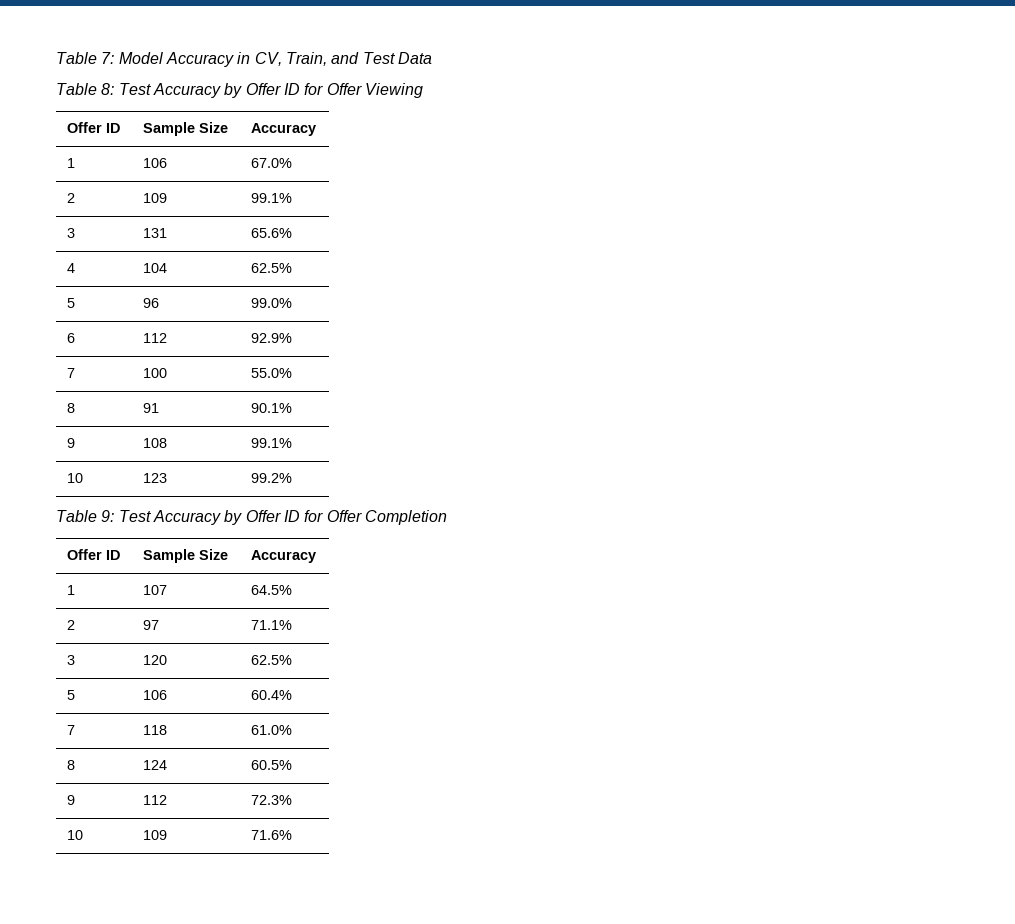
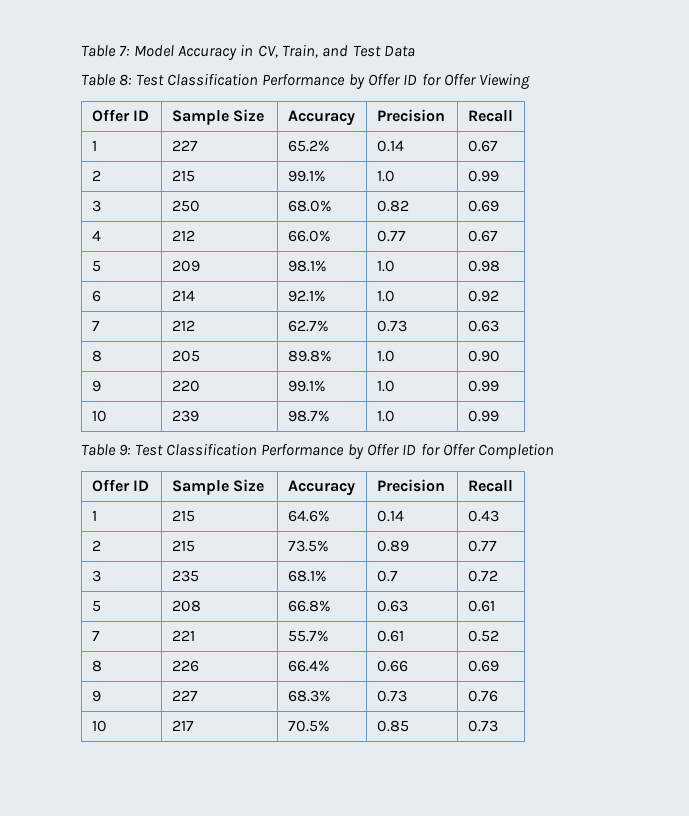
[152,83,221,98] Accuracy -> [166,73,346,86] Classification Performance
[66,158,75,168] [142,158,167,168] [250,158,292,168] [66,193,75,203] [142,193,167,203] [250,193,292,203] [66,228,75,238] [142,228,167,238] [250,228,292,238] [66,263,75,273] [142,263,167,273] [250,263,292,273] [66,298,75,308] [142,298,159,308] [250,298,292,308] [66,333,75,343] [142,333,167,343] [250,333,292,343] [66,368,75,378] [142,368,167,378] [250,368,292,378] [66,403,75,413] [142,403,159,413] [250,403,292,413] [66,438,75,448] [142,438,167,448] [250,438,292,448] [66,473,83,483] [142,473,167,483] [250,473,292,483] // 1 | 106 | 67.0% // 2 | 109 | 99.1% // 3 | 131 | 65.6% // 4 | 104 | 62.5% // 5 | 96 | 99.0% // 6 | 112 | 92.9% // 7 | 100 | 55.0% // 8 | 91 | 90.1% // 9 | 108 | 99.1% // 10 | 123 | 99.2% -> [376,109,445,122] [467,110,513,122] [91,140,97,151] [171,140,198,151] [287,140,330,152] [376,140,404,152] [467,140,498,152] [91,170,101,181] [171,170,195,182] [287,170,326,182] [376,170,395,182] [467,170,499,182] [91,200,101,212] [171,200,200,212] [287,200,332,212] [376,200,409,212] [467,200,499,212] [91,230,101,241] [171,230,195,241] [287,230,331,242] [376,230,406,242] [467,230,498,242] [91,260,101,272] [171,260,200,272] [287,260,327,272] [376,260,395,272] [467,260,500,272] [91,290,101,302] [171,290,195,301] [287,290,326,302] [376,290,395,302] [467,290,499,302] [91,320,100,331] [171,320,195,331] [287,320,329,332] [376,320,407,332] [467,320,499,332] [91,350,102,362] [171,350,200,362] [287,350,332,362] [376,350,395,362] [467,350,500,362] [91,380,101,392] [171,380,200,392] [287,380,326,392] [376,380,395,392] [467,380,499,392] [91,410,107,422] [171,410,199,422] [287,410,330,422] [376,410,395,422] [467,410,499,422] | Precision | Recall // 1 | 227 | 65.2% | 0.14 | 0.67 // 2 | 215 | 99.1% | 1.0 | 0.99 // 3 | 250 | 68.0% | 0.82 | 0.69 // 4 | 212 | 66.0% | 0.77 | 0.67 // 5 | 209 | 98.1% | 1.0 | 0.98 // 6 | 214 | 92.1% | 1.0 | 0.92 // 7 | 212 | 62.7% | 0.73 | 0.63 // 8 | 205 | 89.8% | 1.0 | 0.90 // 9 | 220 | 99.1% | 1.0 | 0.99 // 10 | 239 | 98.7% | 1.0 | 0.99
[152,510,221,525] Accuracy -> [165,443,345,456] Classification Performance
[66,585,75,595] [142,585,167,595] [250,585,292,595] [66,620,75,630] [142,620,159,630] [250,620,292,630] [66,655,75,665] [142,655,167,665] [250,655,292,665] [66,690,75,700] [142,690,167,700] [250,690,292,700] [66,725,75,735] [142,725,167,735] [250,725,292,735] [66,760,75,770] [142,760,167,770] [250,760,292,770] [66,795,75,805] [142,795,167,805] [250,795,292,805] [66,830,83,840] [142,830,167,840] [250,830,292,840] // 1 | 107 | 64.5% // 2 | 97 | 71.1% // 3 | 120 | 62.5% // 5 | 106 | 60.4% // 7 | 118 | 61.0% // 8 | 124 | 60.5% // 9 | 112 | 72.3% // 10 | 109 | 71.6% -> [376,479,445,492] [467,480,513,492] [91,510,97,521] [171,510,195,522] [287,510,330,522] [376,510,404,522] [467,510,499,522] [91,540,101,551] [171,540,195,552] [287,540,329,552] [376,540,409,552] [467,540,497,552] [91,570,101,582] [171,570,199,582] [287,570,327,582] [376,570,398,582] [467,570,498,582] [91,600,101,612] [171,600,201,612] [287,600,331,612] [376,600,408,612] [467,600,495,612] [91,630,100,641] [171,630,195,641] [287,630,329,642] [376,630,404,642] [467,630,499,642] [91,660,102,672] [171,660,199,672] [287,660,330,672] [376,660,408,672] [467,660,499,672] [91,690,101,702] [171,690,198,701] [287,690,331,702] [376,690,407,702] [467,690,498,702] [91,720,107,732] [171,720,194,731] [287,720,330,732] [376,720,409,732] [467,720,498,732] | Precision | Recall // 1 | 215 | 64.6% | 0.14 | 0.43 // 2 | 215 | 73.5% | 0.89 | 0.77 // 3 | 235 | 68.1% | 0.7 | 0.72 // 5 | 208 | 66.8% | 0.63 | 0.61 // 7 | 221 | 55.7% | 0.61 | 0.52 // 8 | 226 | 66.4% | 0.66 | 0.69 // 9 | 227 | 68.3% | 0.73 | 0.76 // 10 | 217 | 70.5% | 0.85 | 0.73

